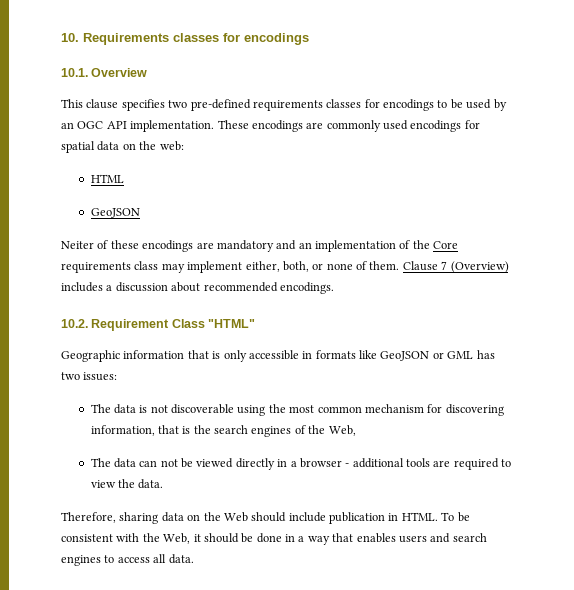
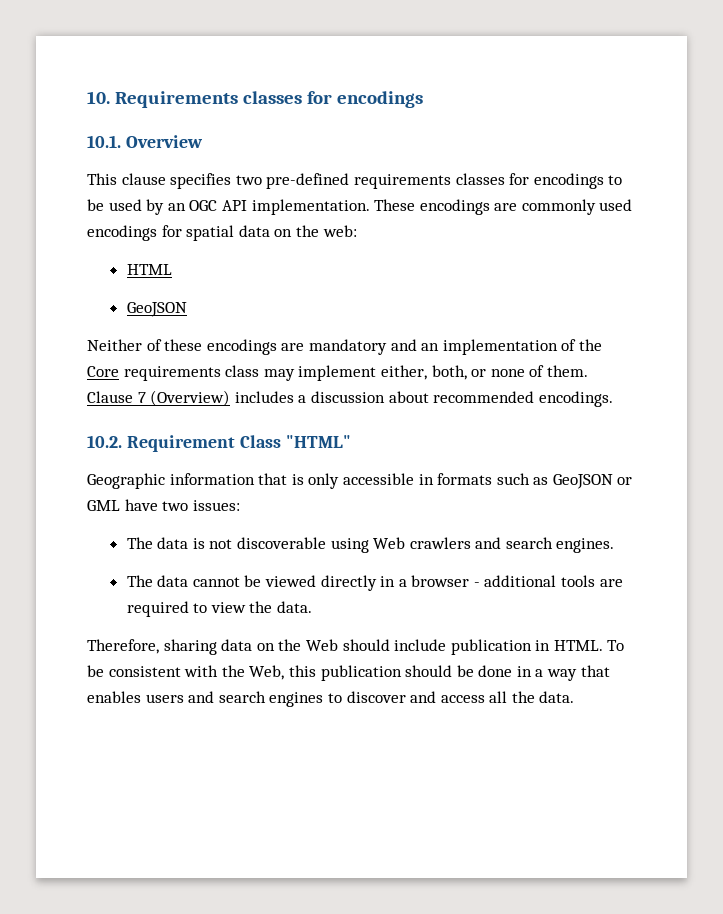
[61,241,94,249] Neiter -> [87,339,142,351] Neither
[359,350,377,359] like -> [496,473,549,485] such as
[476,350,495,359] has -> [124,499,158,511] have
[268,404,504,416] [90,425,356,437] [90,458,178,468] the most common mechanism for discovering information, that is the search engines of the Web, // The data can not -> [373,537,615,553] [126,575,240,587] Web crawlers and search engines. // The data cannot
[193,534,201,542] it -> [288,665,402,681] this publication
(115, 559) none -> [346,691,437,703] discover and
(167, 558) none -> [511,691,535,703] the

